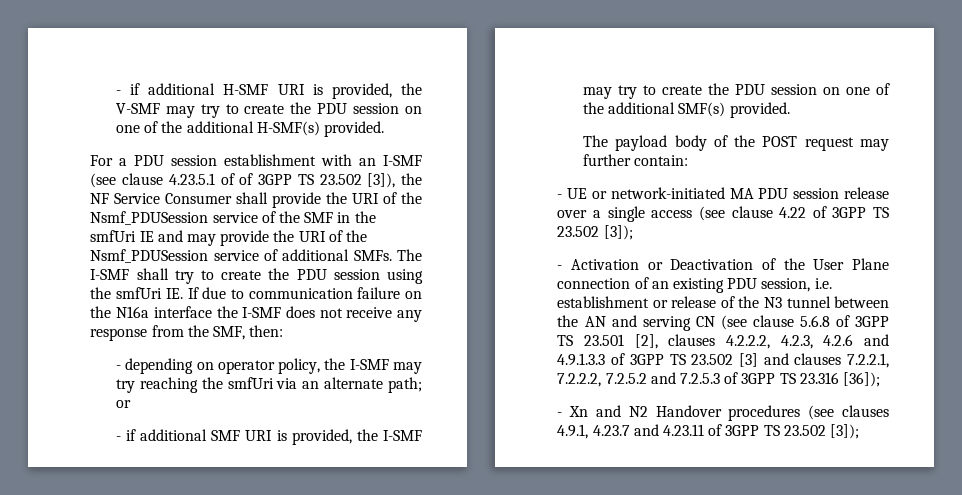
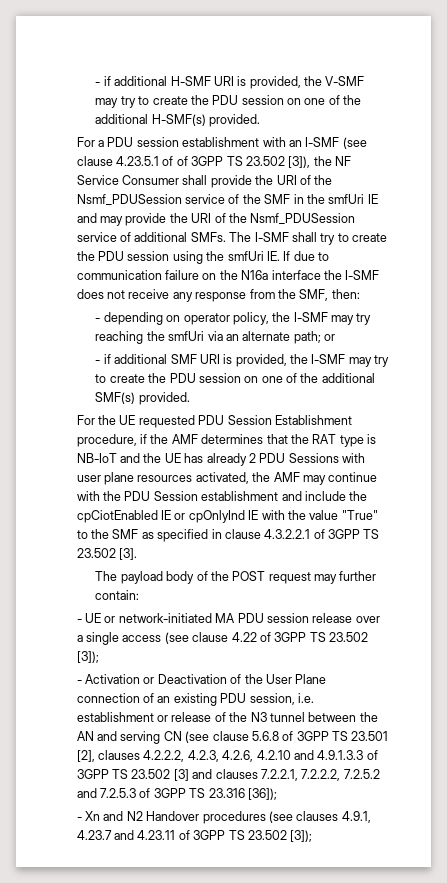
(790, 110) none -> [76,415,352,428] [76,434,377,447] [76,453,366,466] [76,472,378,485] [76,491,368,501] [76,510,378,523] [76,529,380,542] [76,548,138,560] // For the UE requested PDU Session Establishment procedure, if the AMF determines that the RAT type is NB-IoT and the UE has already 2 PDU Sessions with user plane resources activated, the AMF may continue with the PDU Session establishment and include the cpCiotEnabled IE or cpOnlyInd IE with the value "True" to the SMF as specified in clause 4.3.2.2.1 of 3GPP TS 23.502 [3].
[823,334,854,346] 4.2.6 -> [222,750,291,762] 4.2.6, 4.2.10

